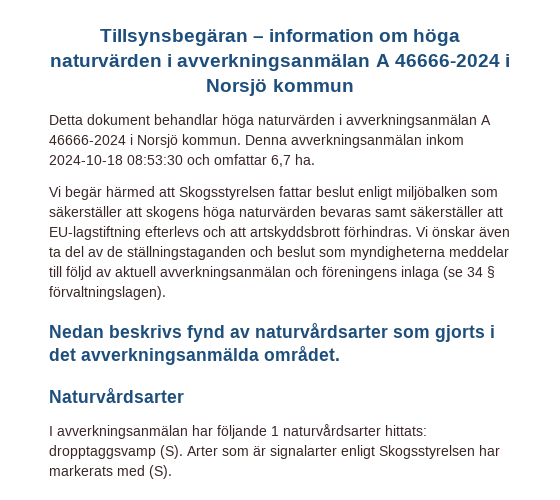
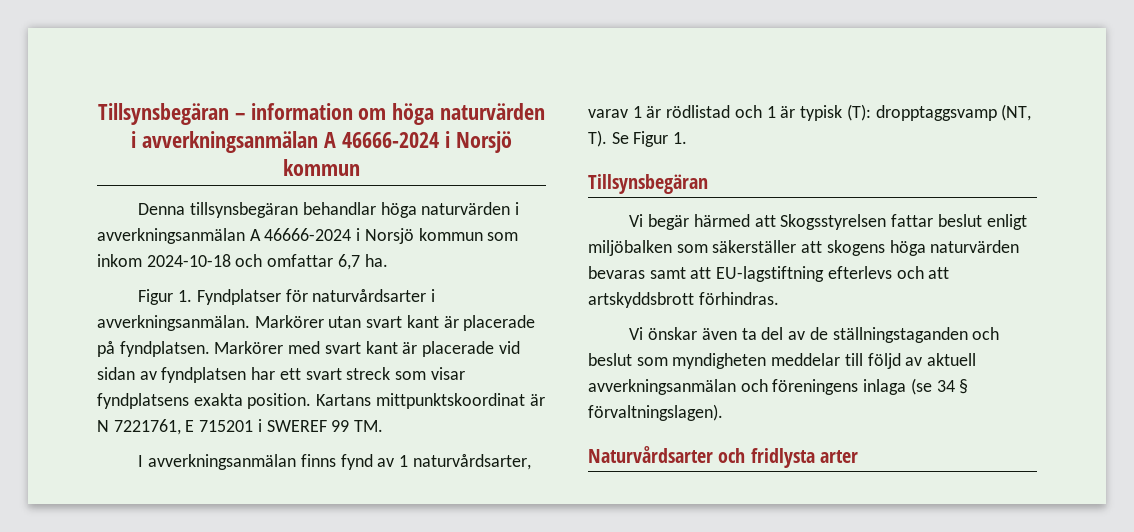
[49,114,150,125] Detta dokument -> [138,202,299,218] Denna tillsynsbegäran
[182,134,422,148] kommun. Denna avverkningsanmälan -> [418,228,519,241] kommun som
[127,155,183,165] 08:53:30 -> (231, 260) none
(315, 159) none -> [138,289,436,305] [97,315,536,331] [97,341,520,357] [97,367,465,383] [97,393,545,409] [97,419,384,435] [138,454,531,470] [588,104,1032,121] [588,130,688,147] [588,174,708,194] // Figur 1. Fyndplatser för naturvårdsarter i avverkningsanmälan. Markörer utan svart kant är placerade på fyndplatsen. Markörer med svart kant är placerade vid sidan av fyndplatsen har ett svart streck som visar fyndplatsens exakta position. Kartans mittpunktskoordinat är N 7221761, E 715201 i SWEREF 99 TM. // I avverkningsanmälan finns fynd av 1 naturvårdsarter, varav 1 är rödlistad och 1 är typisk (T): dropptaggsvamp (NT, T). Se Figur 1. // Tillsynsbegäran
[410,206,483,217] säkerställer -> (686, 273) none
(412, 231) none -> (779, 298) //
[350,246,445,260] myndigheterna -> [672,353,767,369] myndigheten
[49,323,495,342] [49,346,340,365] [49,388,184,403] [49,424,427,439] [49,445,500,459] [49,465,172,479] Nedan beskrivs fynd av naturvårdsarter som gjorts i det avverkningsanmälda området. // Naturvårdsarter // I avverkningsanmälan har följande 1 naturvårdsarter hittats: dropptaggsvamp (S). Arter som är signalarter enligt Skogsstyrelsen har markerats med (S). -> [588,446,859,468] Naturvårdsarter och fridlysta arter

